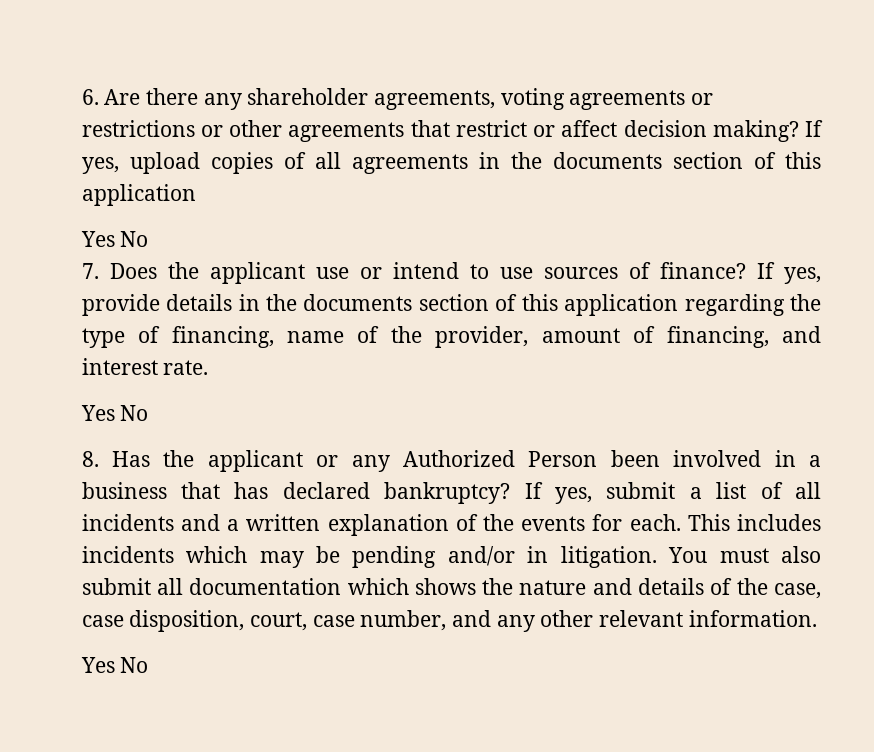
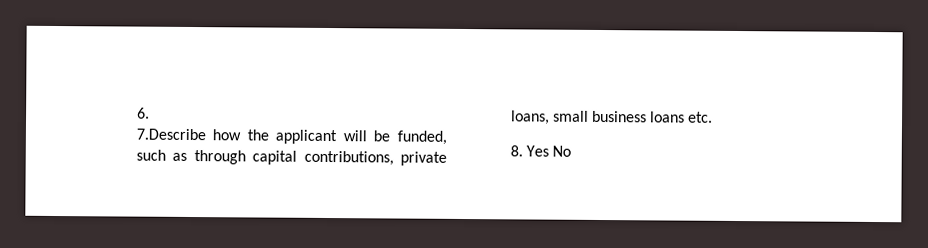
[104,88,714,110] [81,120,823,142] [81,152,821,174] [81,184,196,206] [80,231,149,247] [81,262,821,284] [81,294,822,316] [81,326,822,348] [81,358,209,375] [80,405,149,421] [81,450,822,472] [81,482,822,504] [81,514,821,536] [81,546,822,568] [81,578,822,599] [81,610,817,632] Are there any shareholder agreements, voting agreements or restrictions or other agreements that restrict or affect decision making? If yes, upload copies of all agreements in the documents section of this application // Yes No // 7. Does the applicant use or intend to use sources of finance? If yes, provide details in the documents section of this application regarding the type of financing, name of the provider, amount of financing, and interest rate. // Yes No // 8. Has the applicant or any Authorized Person been involved in a business that has declared bankruptcy? If yes, submit a list of all incidents and a written explanation of the events for each. This includes incidents which may be pending and/or in litigation. You must also submit all documentation which shows the nature and details of the case, case disposition, court, case number, and any other relevant information. // -> [135,128,447,145] [135,149,447,166] [509,110,714,125] [509,145,523,157] // 7.Describe how the applicant will be funded, such as through capital contributions, private loans, small business loans etc. // 8.

